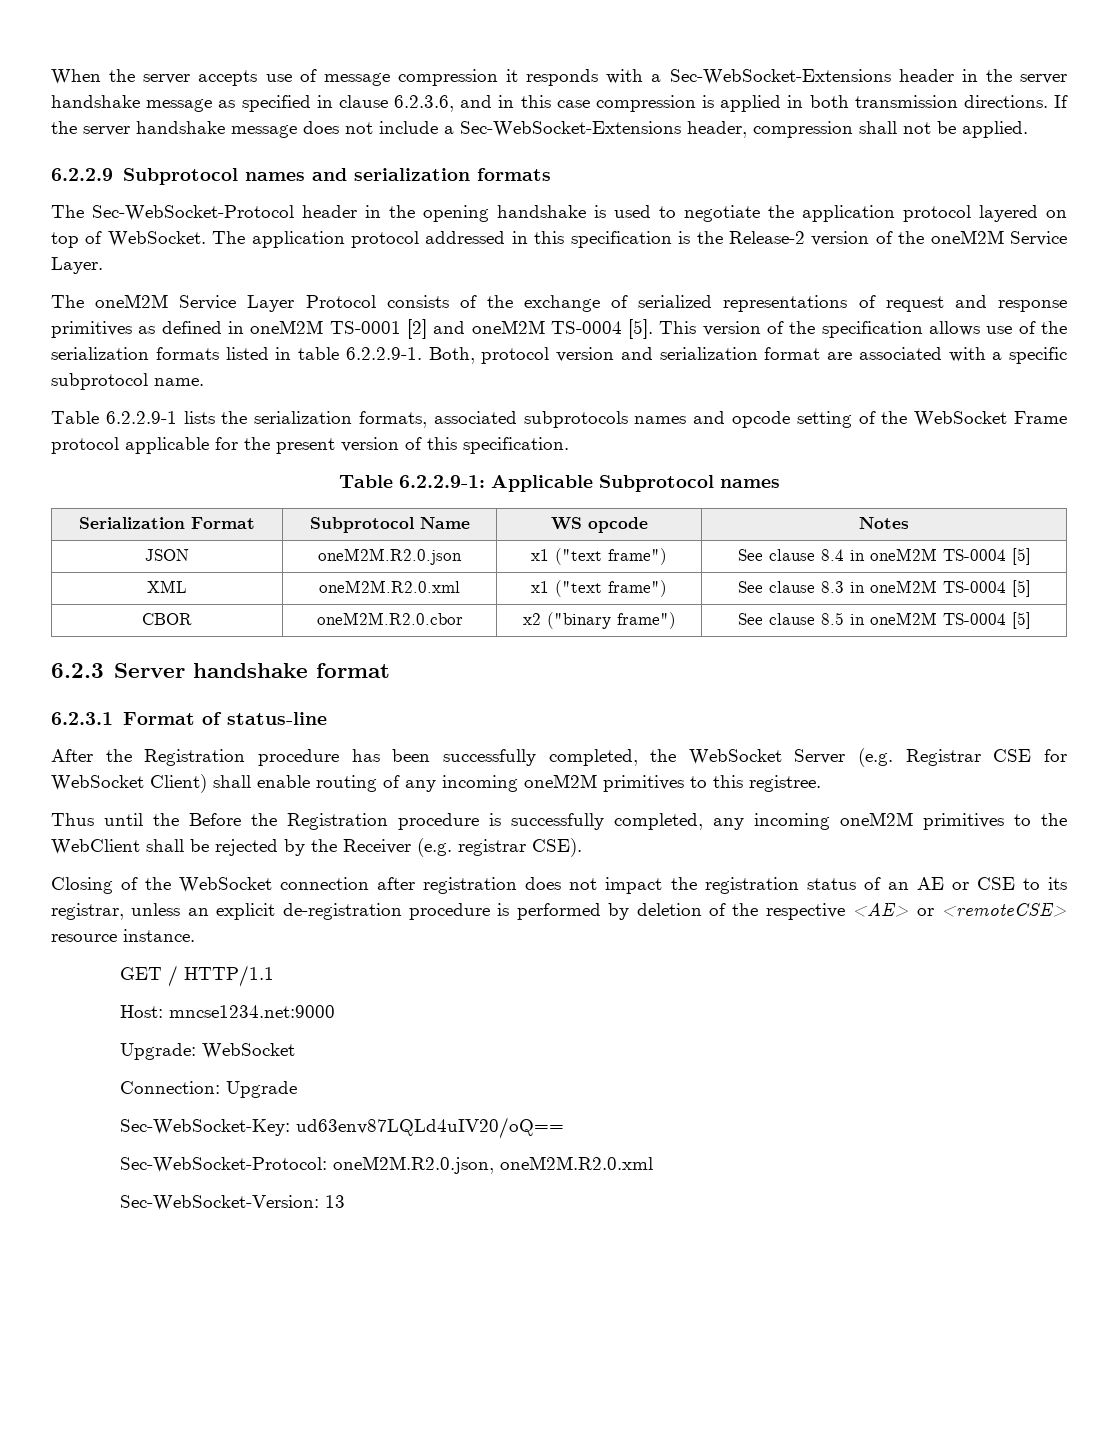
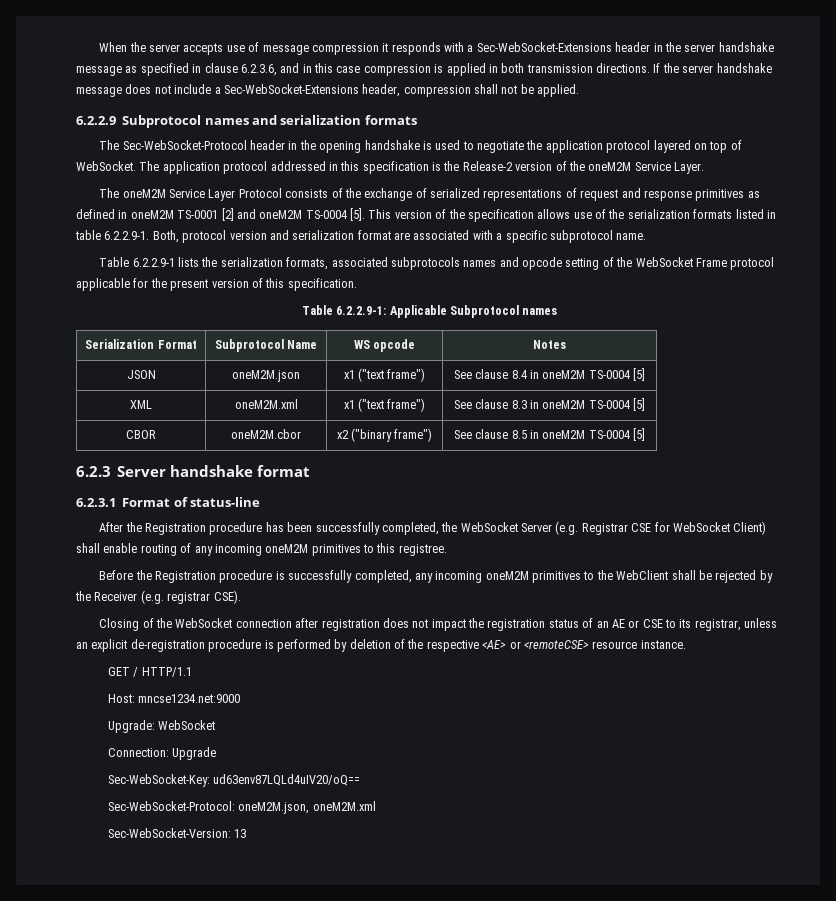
[318,548,462,565] oneM2M.R2.0.json -> [232,370,300,382] oneM2M.json
[319,580,460,593] oneM2M.R2.0.xml -> [234,399,298,409] oneM2M.xml
[316,612,463,625] oneM2M.R2.0.cbor -> [231,429,301,439] oneM2M.cbor
[51,813,179,826] Thus until the -> (447, 550) none
[333,1156,654,1174] oneM2M.R2.0.json, oneM2M.R2.0.xml -> [238,801,376,814] oneM2M.json, oneM2M.xml

